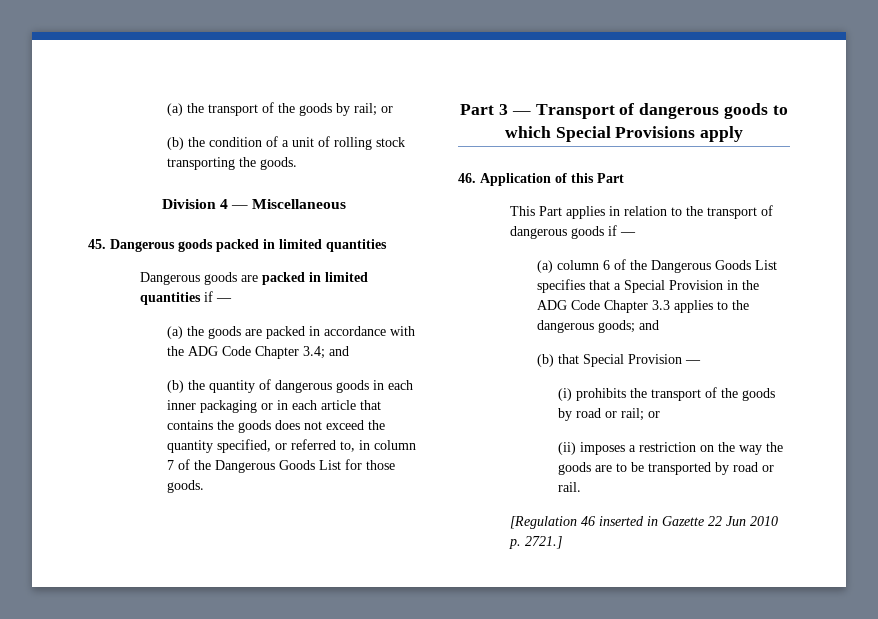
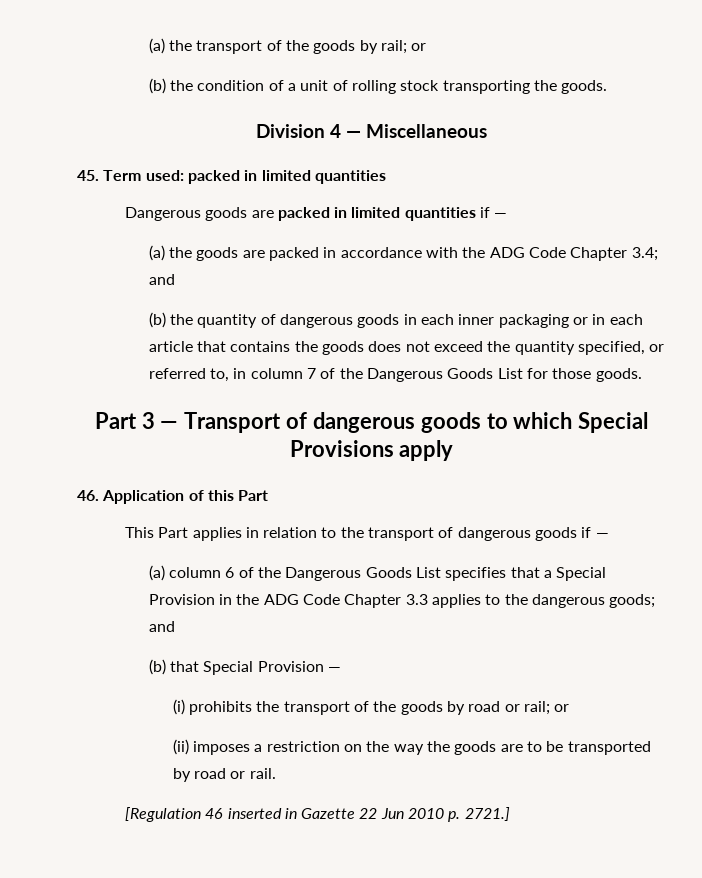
[110,239,213,252] Dangerous goods -> [103,170,184,181] Term used:

